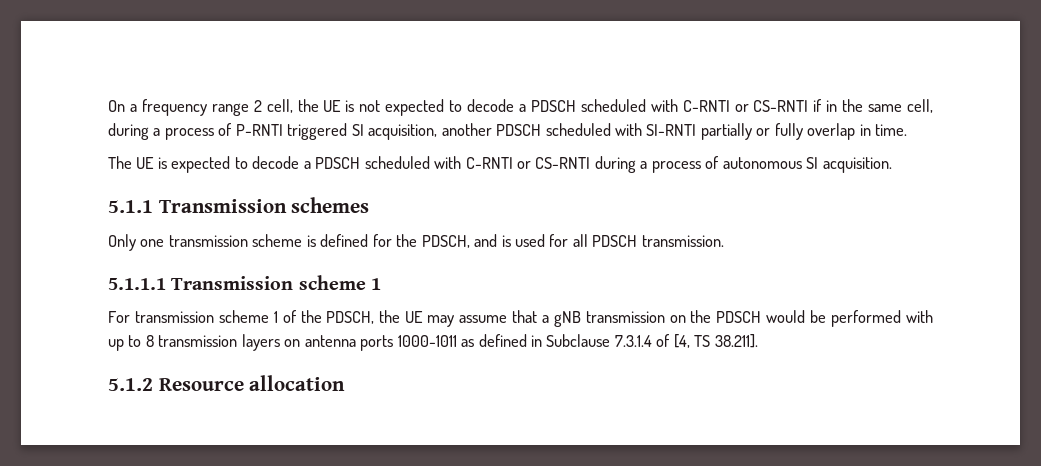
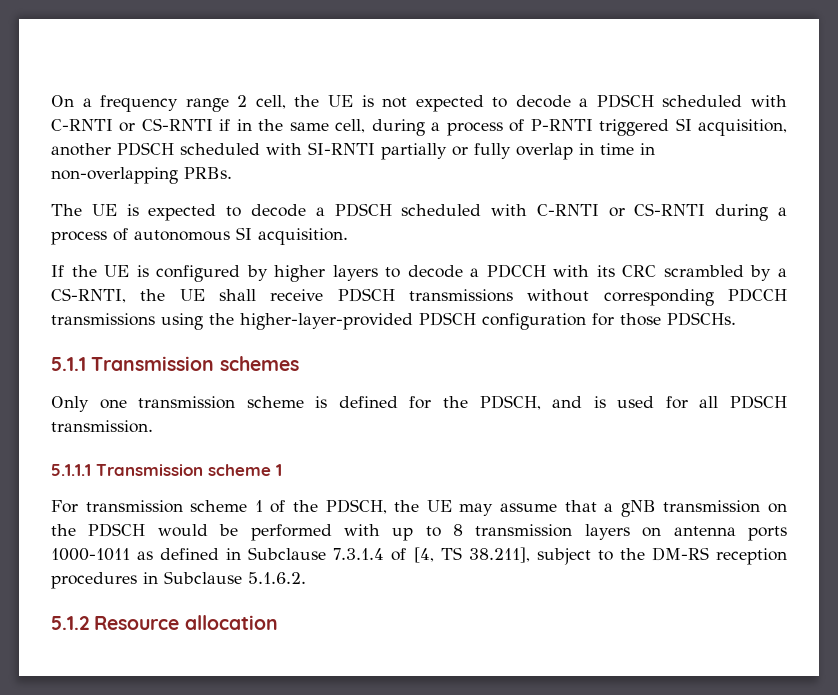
[875,124,908,136] time. -> [600,143,655,155] [51,167,232,184] time in non-overlapping PRBs.
(892, 165) none -> [51,264,787,282] [51,288,787,306] [51,312,736,330] // If the UE is configured by higher layers to decode a PDCCH with its CRC scrambled by a CS-RNTI, the UE shall receive PDSCH transmissions without corresponding PDCCH transmissions using the higher-layer-provided PDSCH configuration for those PDSCHs.
[714,334,758,348] 38.211]. -> [468,547,787,565] [51,571,306,589] 38.211], subject to the DM-RS reception procedures in Subclause 5.1.6.2.

